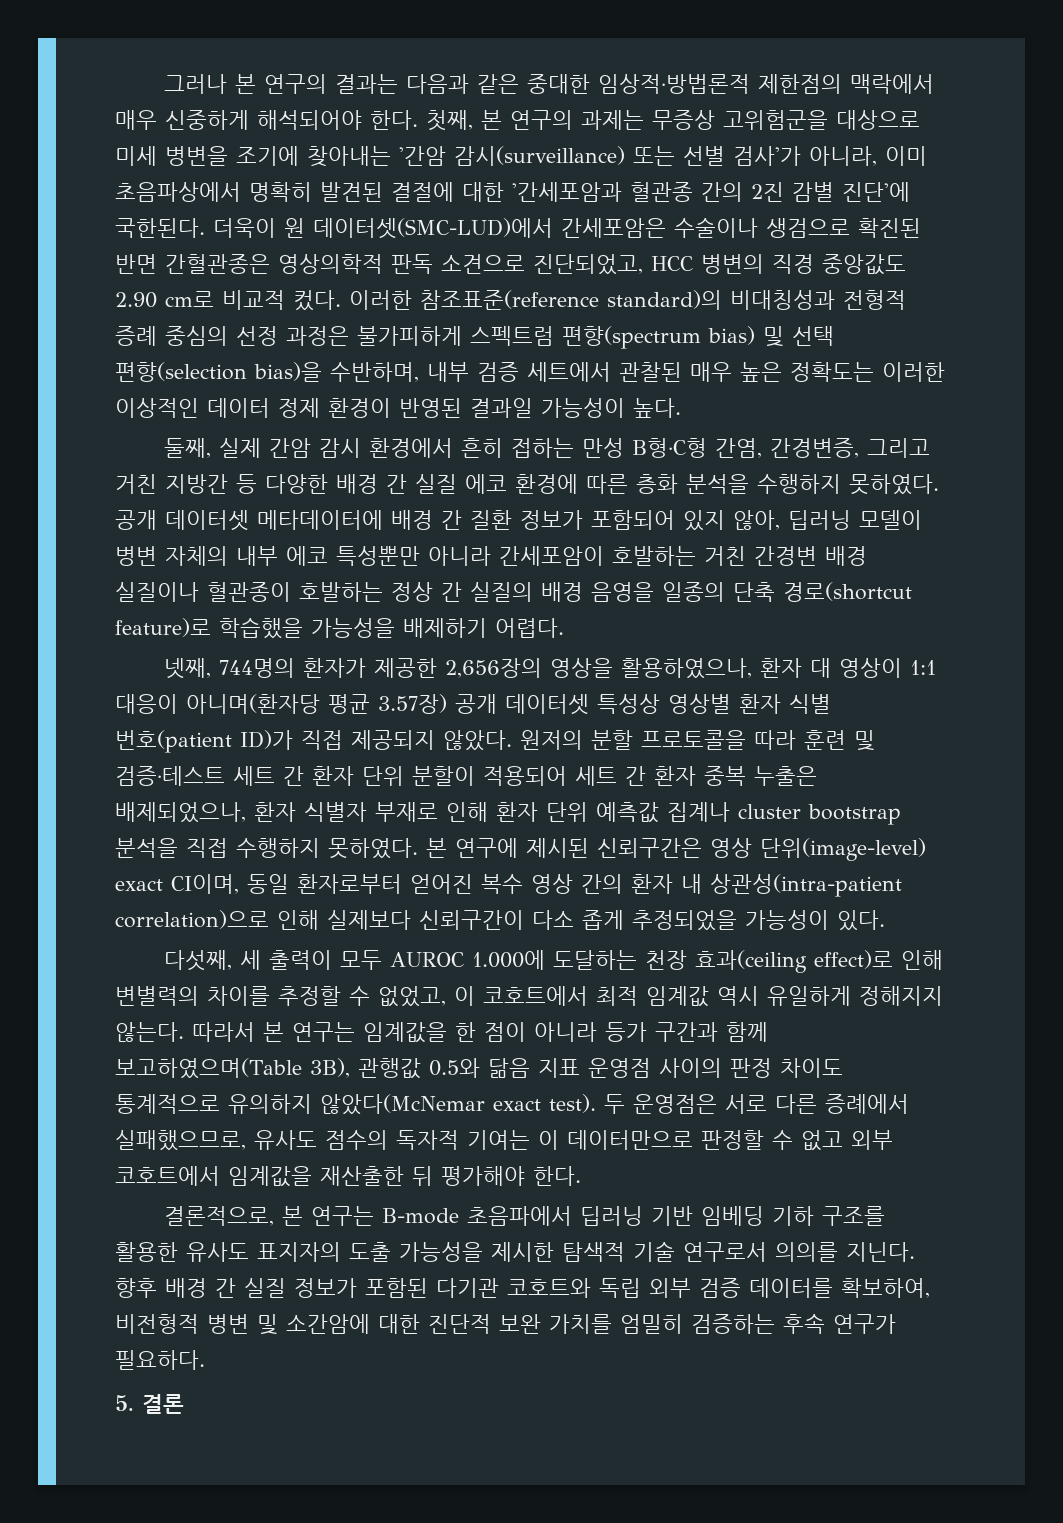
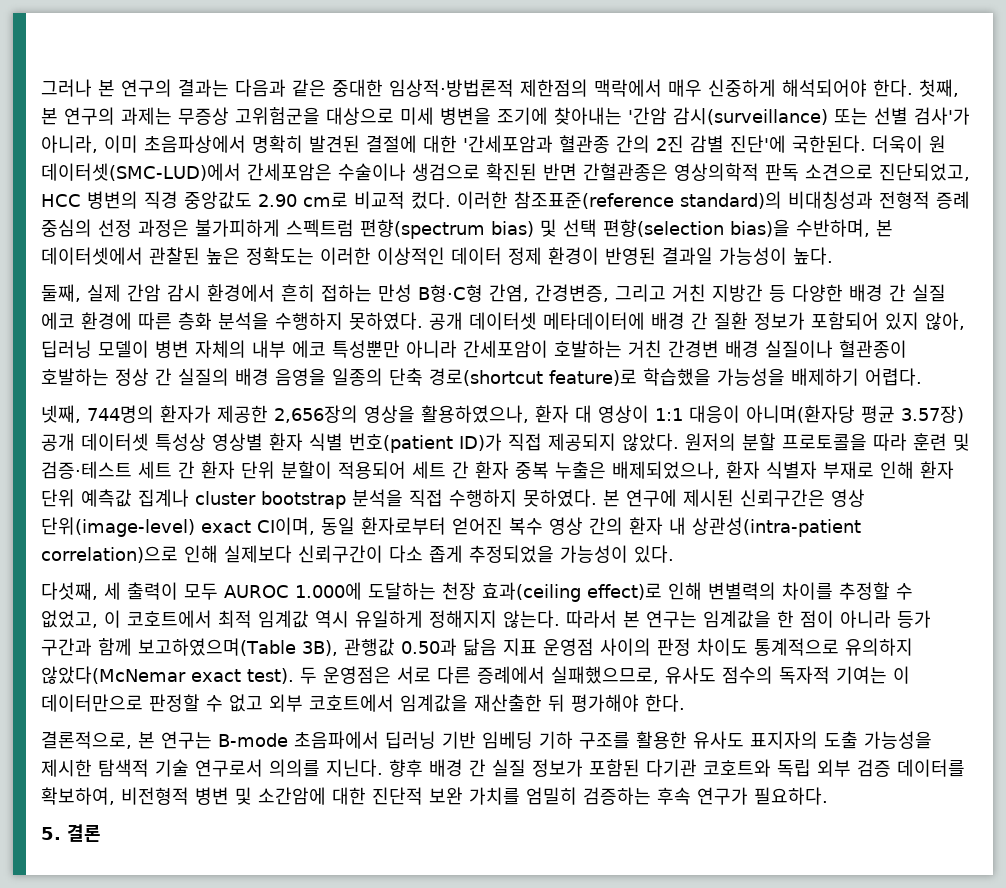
[427,362,732,382] 내부 검증 세트에서 관찰된 매우 -> [876,220,893,237] [41,247,200,265] 본 데이터셋에서 관찰된
[428,1058,480,1078] 0.5와 -> [400,638,457,656] 0.50과

